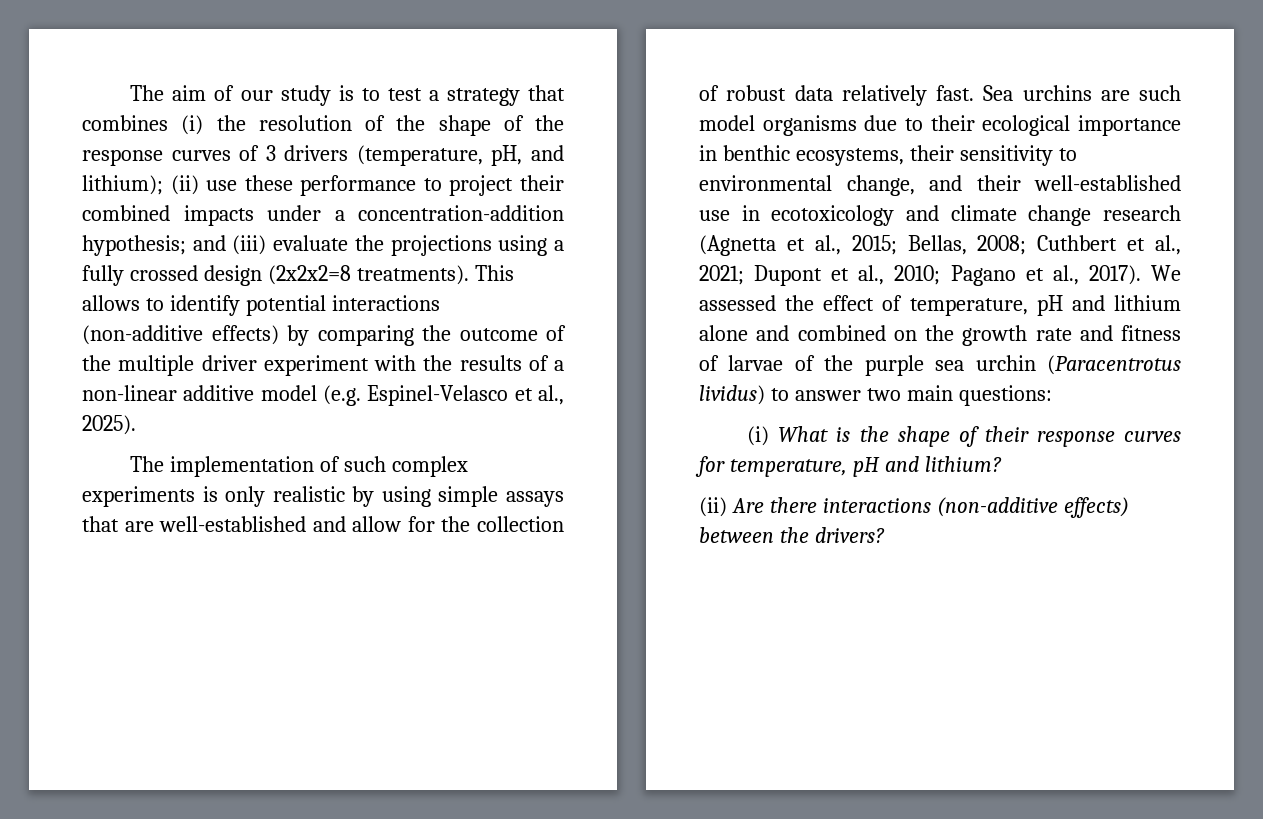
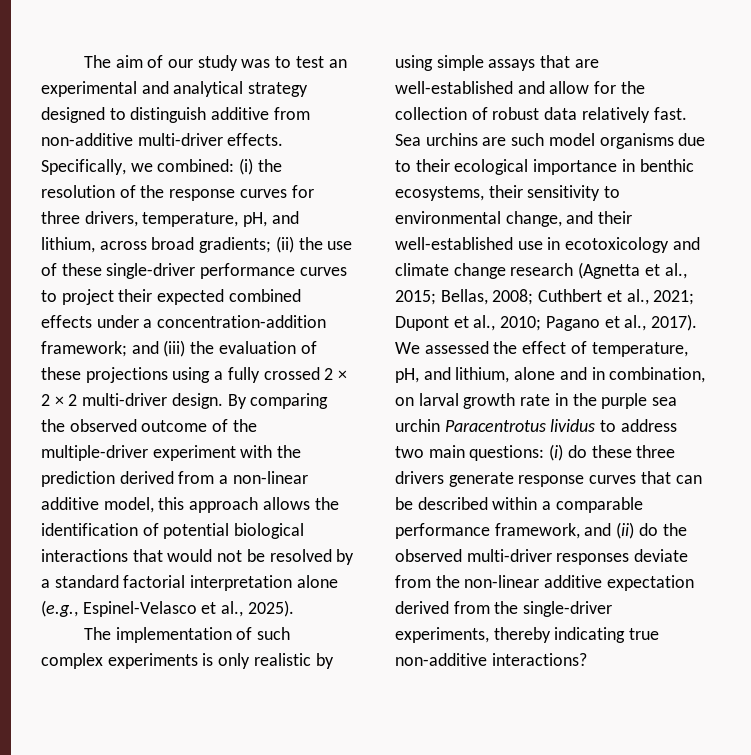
[338,85,354,101] is -> [241,59,271,68] was
[428,85,566,106] [82,115,168,131] a strategy that combines -> [328,59,347,68] [41,81,309,97] [41,107,310,123] [41,133,284,146] [41,159,235,175] an experimental and analytical strategy designed to distinguish additive from non-additive multi-driver effects. Specifically, we combined:
[438,115,564,136] [82,145,564,166] [82,175,564,196] [82,205,254,226] shape of the response curves of 3 drivers (temperature, pH, and lithium); (ii) use these performance to project their combined impacts -> [169,185,314,201] [41,211,299,227] [41,236,353,253] [41,263,347,279] [41,289,301,305] [41,315,92,328] response curves for three drivers, temperature, pH, and lithium, across broad gradients; (ii) the use of these single-driver performance curves to project their expected combined effects
[82,235,186,256] hypothesis; -> [41,341,127,357] framework;
[273,235,384,251] evaluate the -> [190,341,317,354] [41,367,81,380] the evaluation of these
[203,265,514,286] [82,295,440,316] [82,325,309,346] design (2x2x2=8 treatments). This allows to identify potential interactions (non-additive effects) by -> [324,368,348,380] [41,393,247,409] 2 × 2 × 2 multi-driver design. By
(451, 333) none -> [69,419,137,432] observed
[118,355,257,376] multiple driver -> [41,445,148,461] multiple-driver
[459,355,564,371] [82,385,361,406] results of a non-linear additive model (e.g. -> [41,471,308,487] [41,497,339,513] [41,523,305,539] [41,549,355,565] [41,575,338,591] [41,600,78,617] prediction derived from a non-linear additive model, this approach allows the identification of potential biological interactions that would not be resolved by a standard factorial interpretation alone (e.g.,
[1036,295,1181,316] [699,325,1181,346] [699,355,1181,376] [699,385,1052,406] [747,426,1181,447] [695,456,1002,477] [699,497,1129,518] [699,527,885,543] pH and lithium alone and combined on the growth rate and fitness of larvae of the purple sea urchin (Paracentrotus lividus) to answer two main questions: // (i) What is the shape of their response curves for temperature, pH and lithium? // (ii) Are there interactions (non-additive effects) between the drivers? -> [395,367,706,383] [395,393,678,409] [395,419,677,432] [395,444,676,461] [395,471,702,487] [395,497,643,513] [395,522,687,539] [395,549,689,565] [395,575,694,591] [395,601,613,617] [395,627,660,643] [395,653,587,666] pH, and lithium, alone and in combination, on larval growth rate in the purple sea urchin Paracentrotus lividus to address two main questions: (i) do these three drivers generate response curves that can be described within a comparable performance framework, and (ii) do the observed multi-driver responses deviate from the non-linear additive expectation derived from the single-driver experiments, thereby indicating true non-additive interactions?

